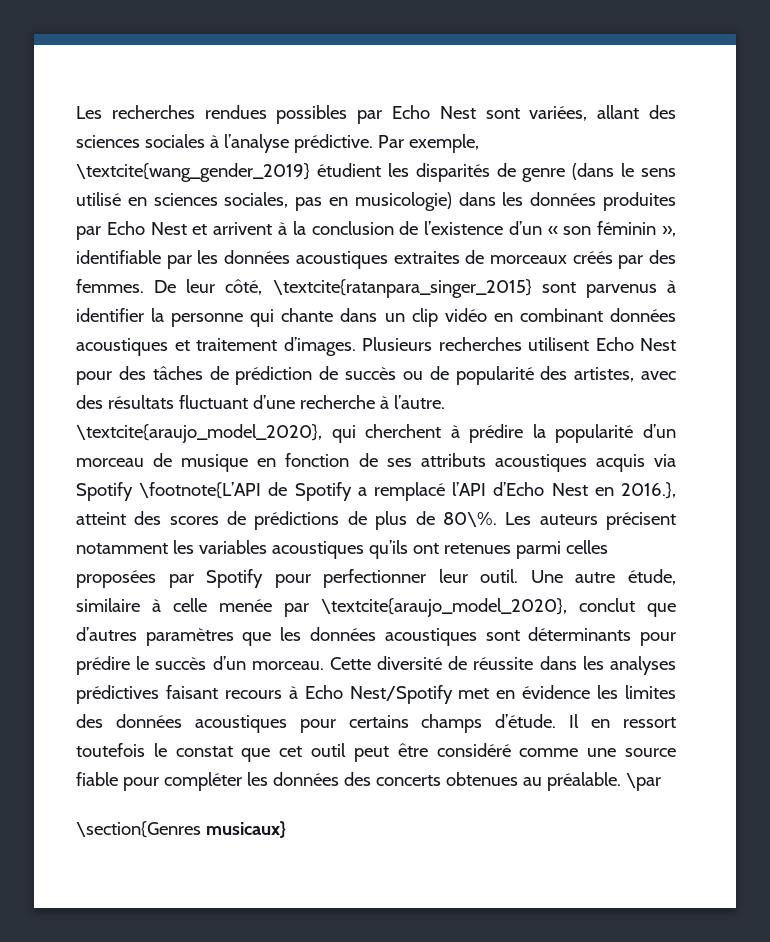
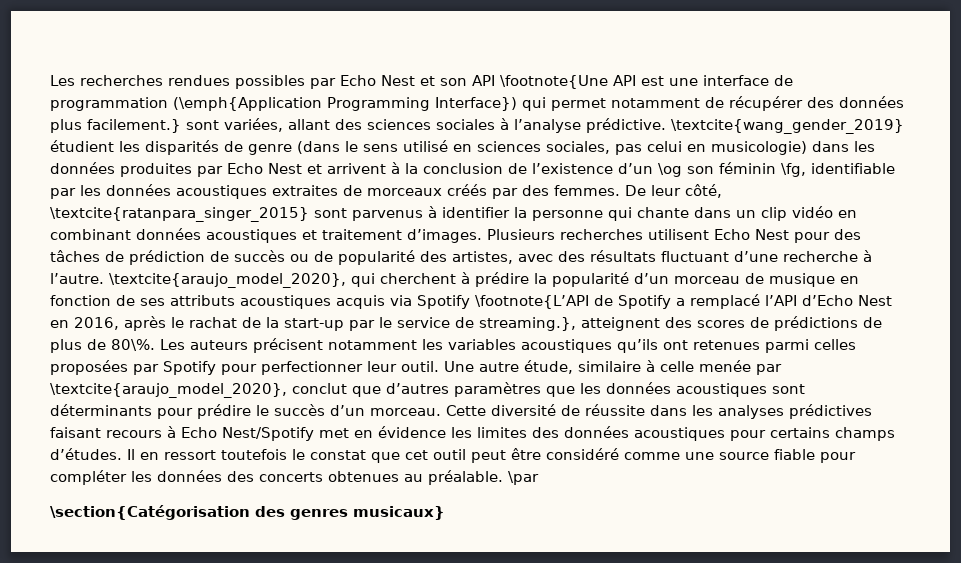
(476, 112) none -> [420,75,793,89] [50,96,904,111] [50,119,181,133] et son API \footnote{Une API est une interface de programmation (\emph{Application Programming Interface}) qui permet notamment de récupérer des données plus facilement.}
[377,134,479,153] Par exemple, -> (666, 125) none
(323, 204) none -> [647,141,682,152] celui
[547,226,558,235] « -> [658,163,682,177] \og
[662,226,677,237] », -> [781,163,806,177] \fg,
[620,482,676,499] [76,512,126,525] 2016.}, atteint -> [74,316,660,331] 2016, après le rachat de la start-up par le service de streaming.}, atteignent
[495,714,557,728] d’étude. -> [50,448,122,460] d’études.
[76,821,201,838] \section{Genres -> [50,505,348,520] \section{Catégorisation des genres

